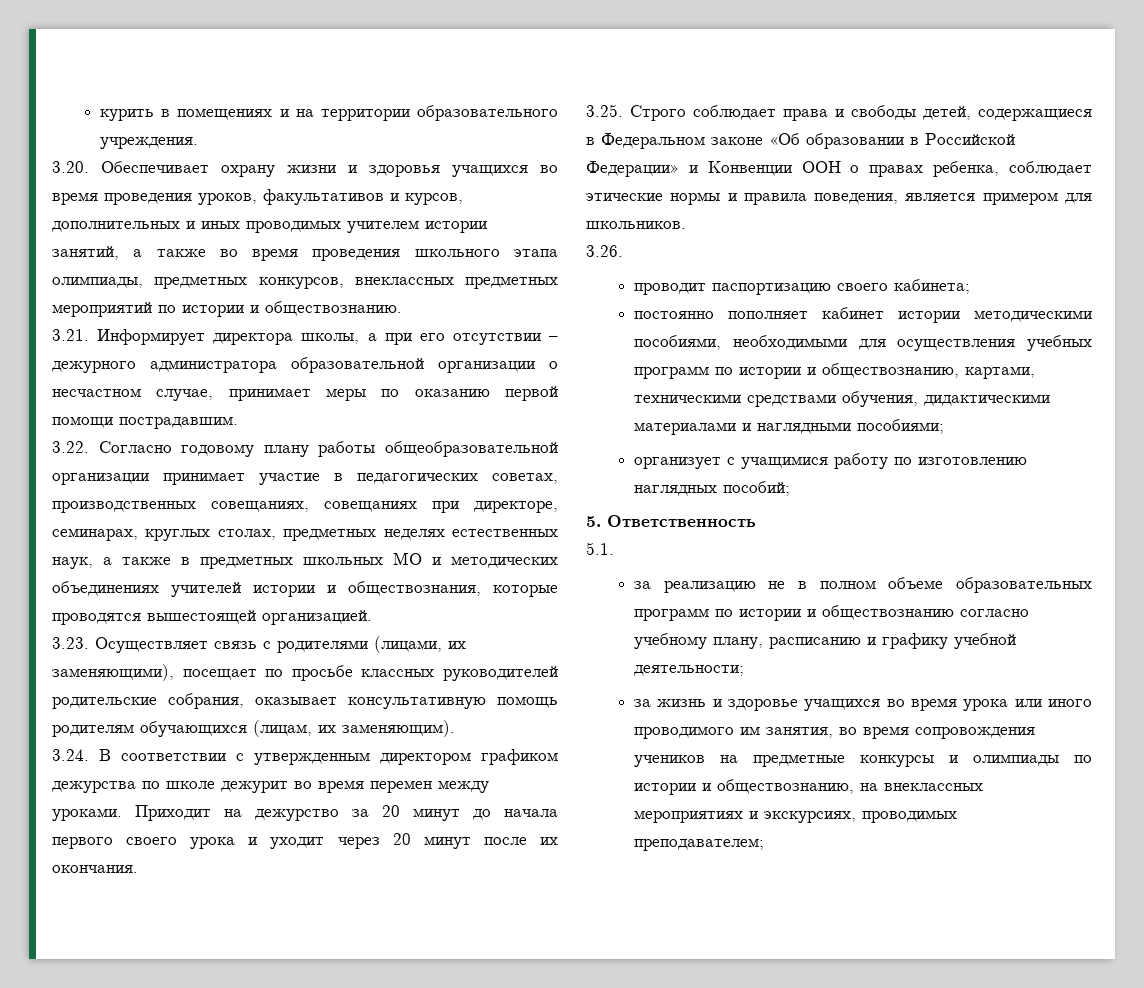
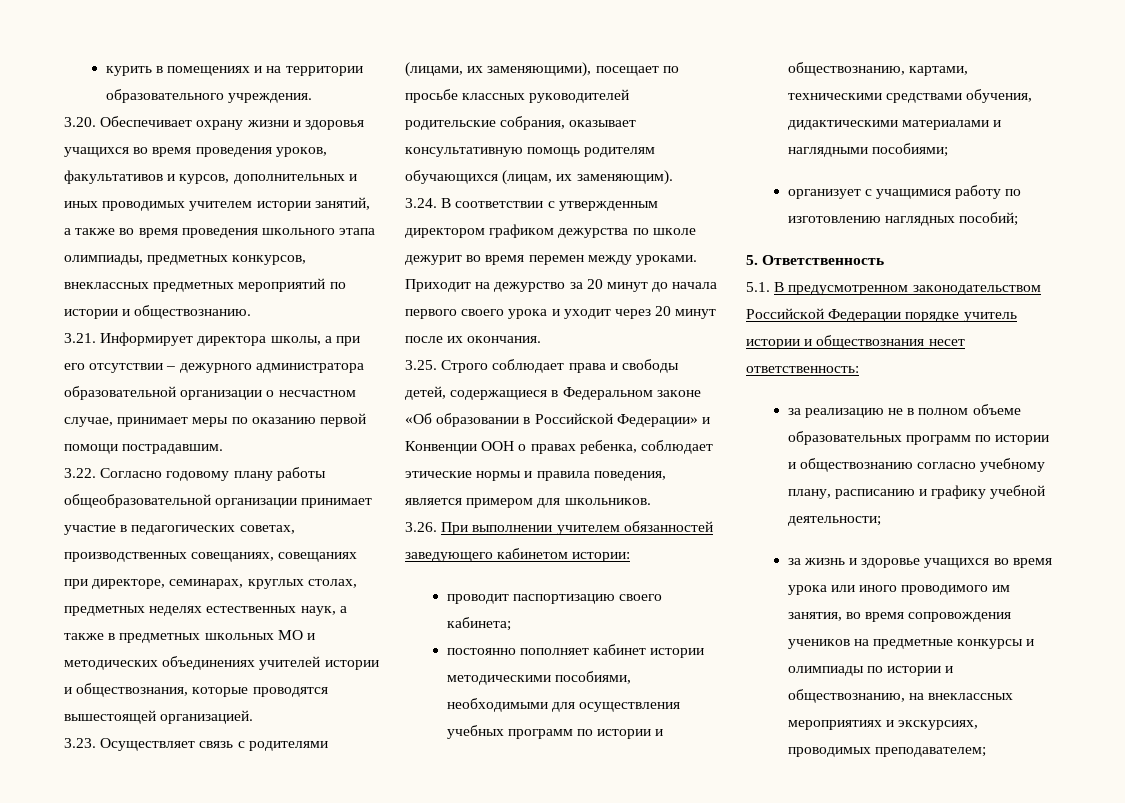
(623, 251) none -> [441,521,713,535] [405,548,631,562] При выполнении учителем обязанностей заведующего кабинетом истории:
(614, 548) none -> [774,282,1041,295] [746,308,1017,322] [746,335,965,349] [746,366,859,373] В предусмотренном законодательством Российской Федерации порядке учитель истории и обществознания несет ответственность:

